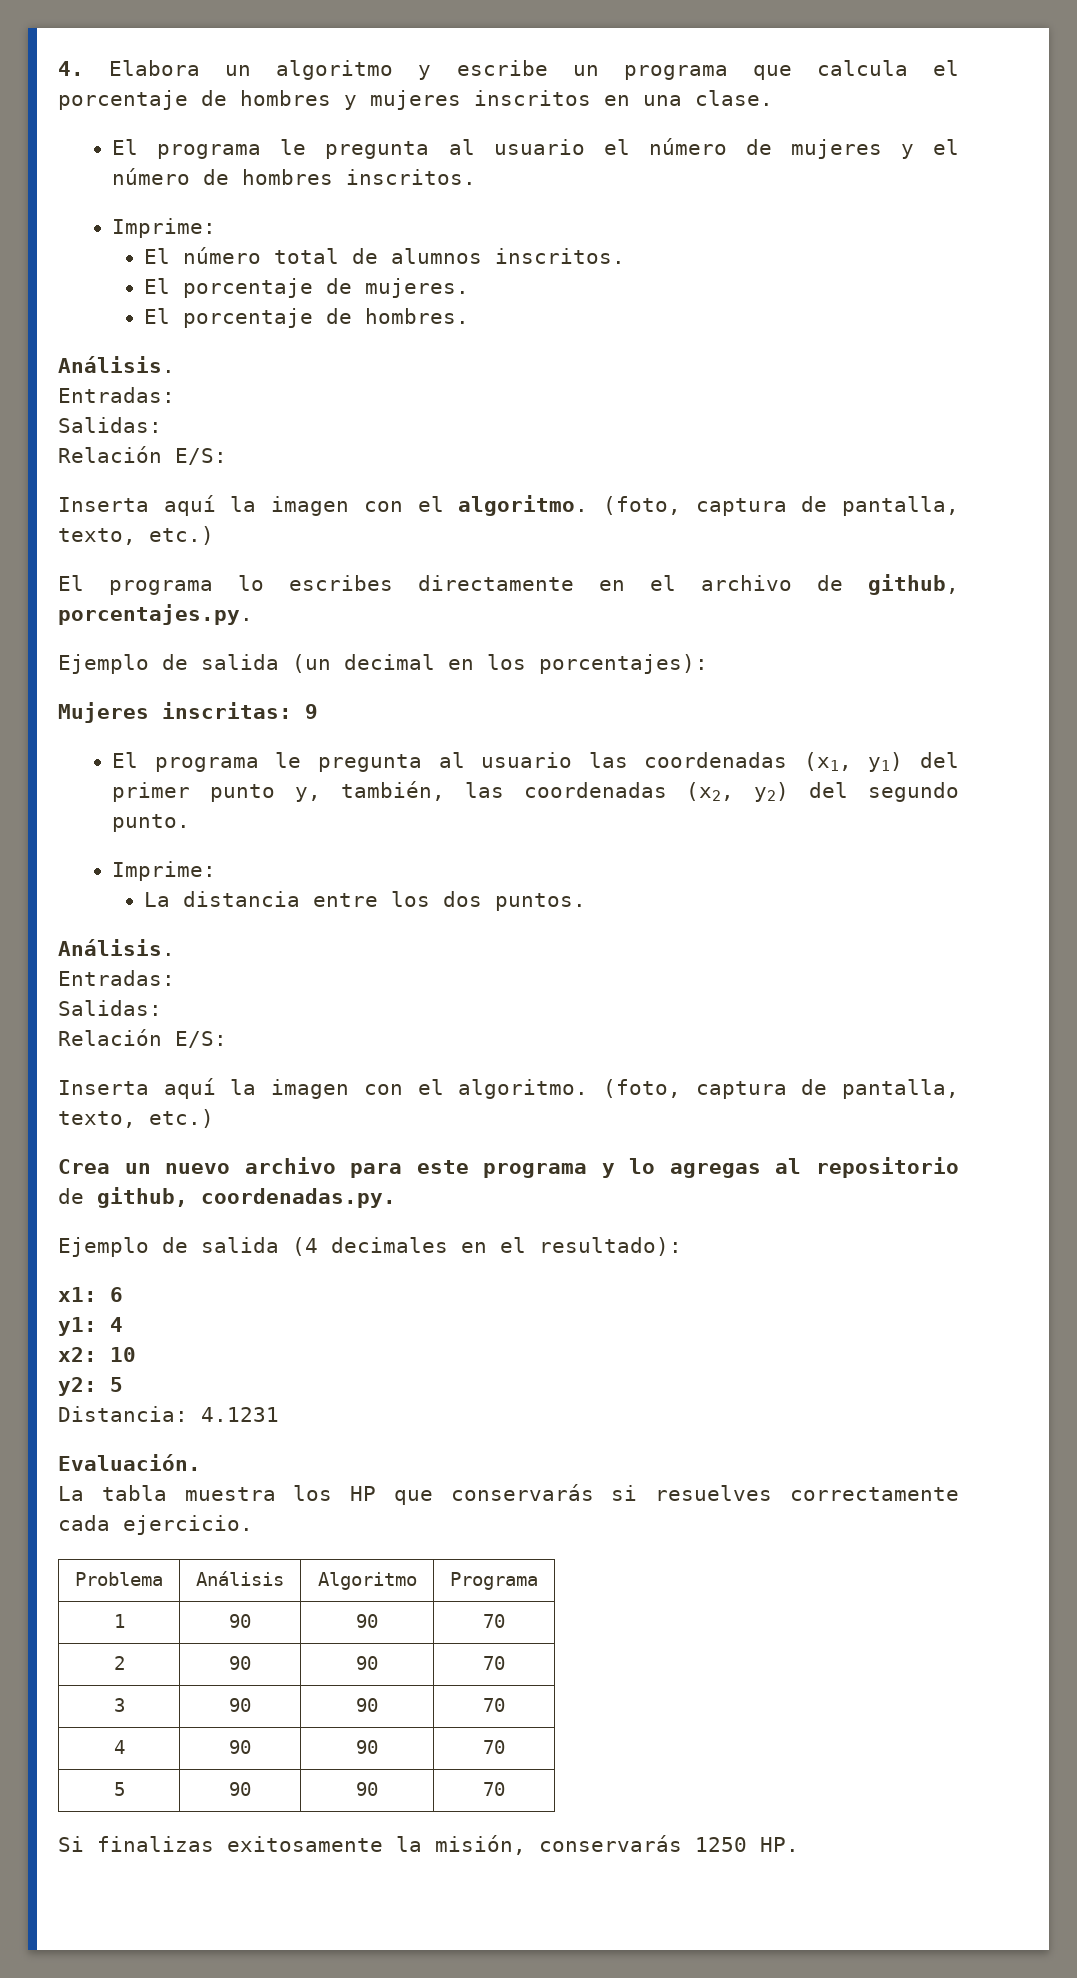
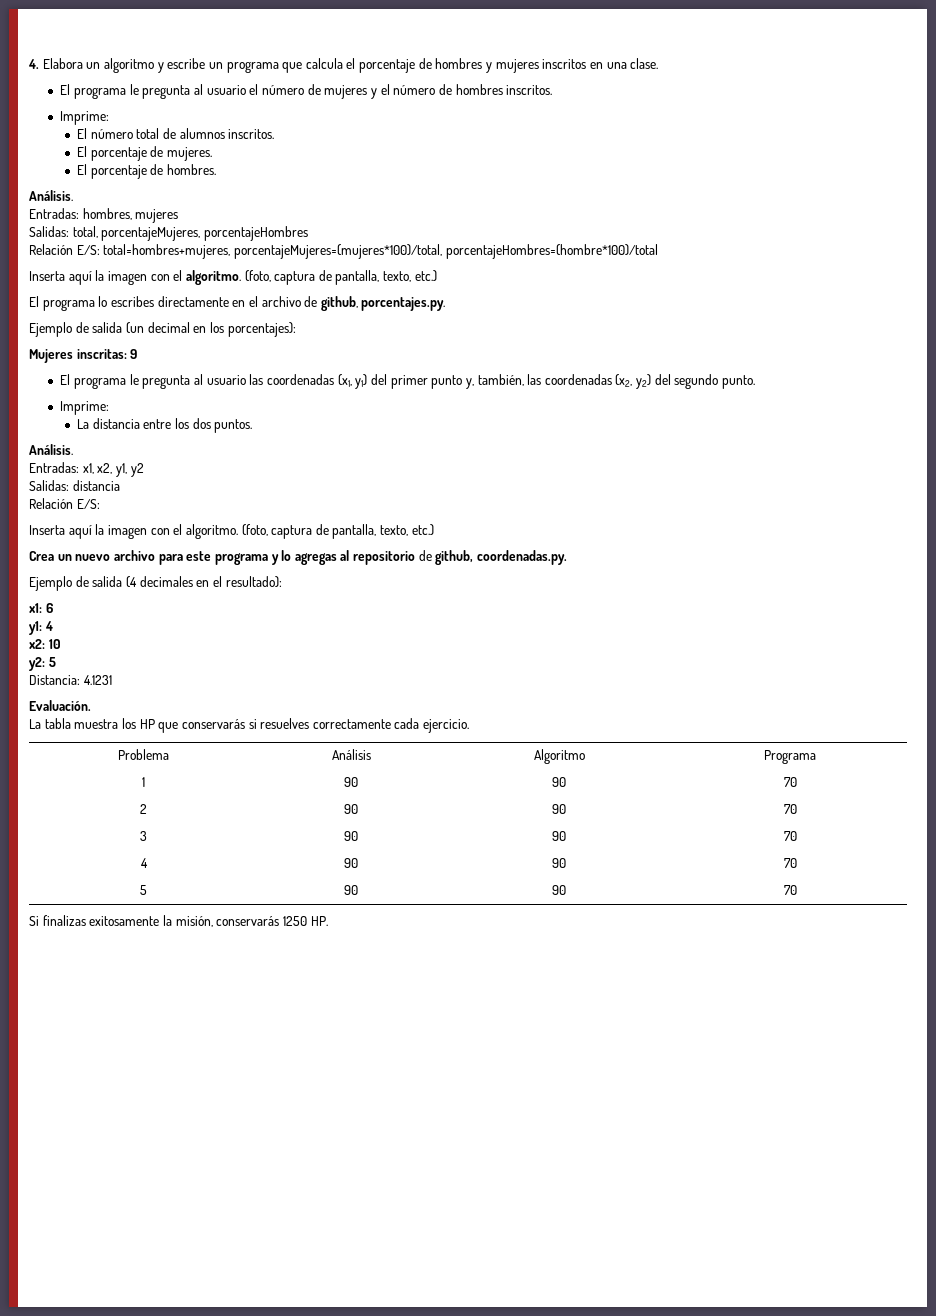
[58,417,162,433] [58,446,227,465] // Salidas: // Relación E/S: -> [82,208,179,223] [29,226,308,241] [29,244,658,259] hombres, mujeres // Salidas: total, porcentajeMujeres, porcentajeHombres // Relación E/S: total=hombres+mujeres, porcentajeMujeres=(mujeres*100)/total, porcentajeHombres=(hombre*100)/total
[58,1000,162,1016] // Salidas: -> [82,463,144,477] [29,480,120,491] x1, x2, y1, y2 // Salidas: distancia

